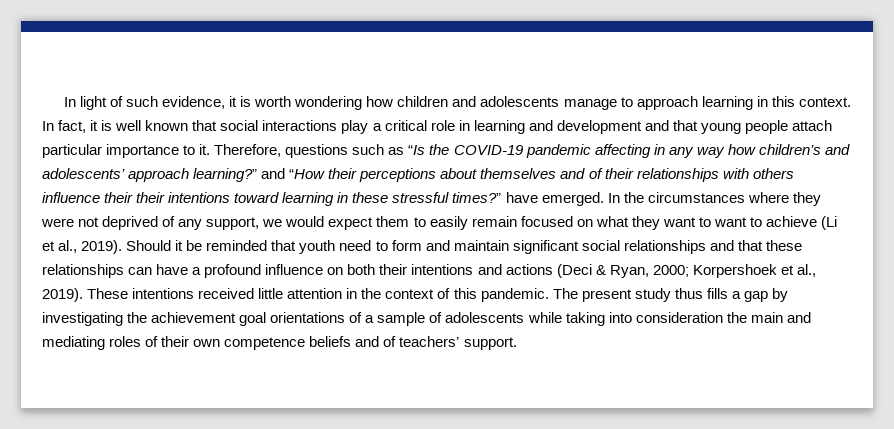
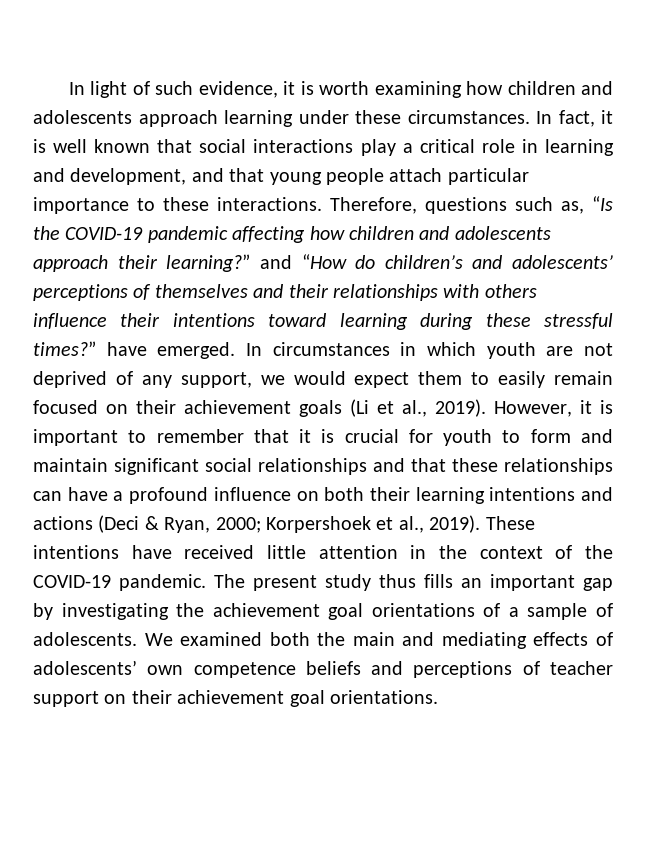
[294,96,851,110] wondering how children and adolescents manage to approach learning in this context. -> [374,81,613,98] [33,110,530,127] examining how children and adolescents approach learning under these circumstances.
[556,120,642,134] development -> [70,168,187,185] development,
[199,144,211,155] it. -> [163,197,322,211] these interactions.
[388,147,405,155] as -> [561,201,584,214] as,
[653,144,850,158] [42,168,478,182] in any way how children’s and adolescents’ approach learning?” and “How their perceptions about -> [309,226,551,240] [33,254,613,272] [33,284,152,301] how children and adolescents approach their learning?” and “How do children’s and adolescents’ perceptions of
[588,168,603,179] of -> (284, 291) none
[136,192,166,203] their -> (161, 320) none
[337,192,349,203] in -> [420,313,474,330] during
[623,192,821,206] [41,218,74,227] the circumstances where they were -> [272,342,574,359] circumstances in which youth are
[595,216,838,230] [42,240,372,254] what they want to want to achieve (Li et al., 2019). Should it be reminded that youth need -> [136,399,613,417] [33,429,493,446] their achievement goals (Li et al., 2019). However, it is important to remember that it is crucial for youth
(408, 269) none -> [415,487,485,504] learning
(195, 293) none -> [131,545,172,559] have
[453,288,477,299] this -> [585,545,613,559] [33,575,111,588] the COVID-19
[731,291,741,299] a -> [461,574,575,591] an important
[445,312,723,326] adolescents while taking into consideration -> [33,632,310,646] adolescents. We examined both
[109,336,190,347] roles of their -> [533,632,613,646] [33,660,137,675] effects of adolescents’
[383,336,517,350] of teachers’ support. -> [413,661,613,678] [33,690,438,707] perceptions of teacher support on their achievement goal orientations.

